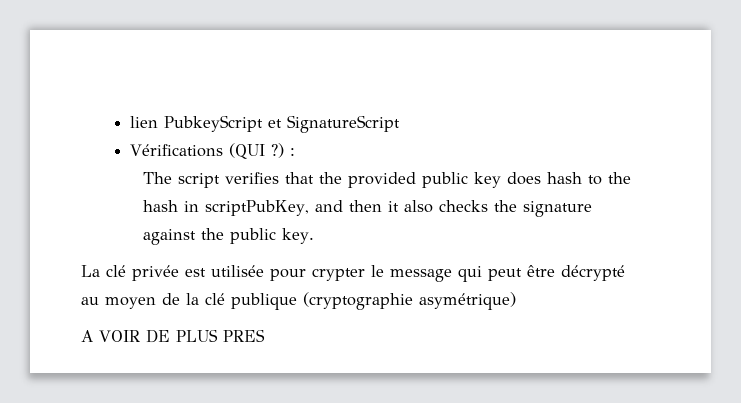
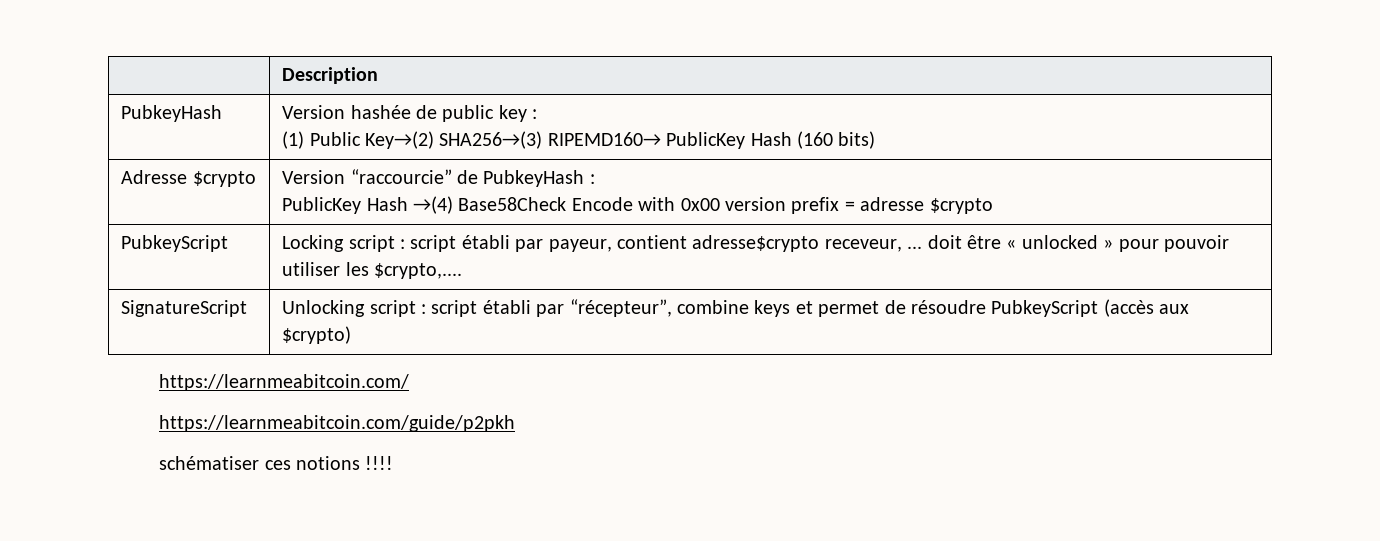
[130,115,401,133] [130,143,296,159] [142,172,631,188] [142,200,592,217] [142,228,314,245] [81,265,625,282] [81,292,516,310] [81,329,265,343] lien PubkeyScript et SignatureScript // Vérifications (QUI ?) : // The script verifies that the provided public key does hash to the hash in scriptPubKey, and then it also checks the signature against the public key. // La clé privée est utilisée pour crypter le message qui peut être décrypté au moyen de la clé publique (cryptographie asymétrique) // A VOIR DE PLUS PRES -> [282,67,379,84] [121,105,223,122] [282,105,538,122] [282,131,876,149] [121,170,256,187] [282,169,595,187] [282,196,993,214] [121,235,229,252] [282,235,1230,252] [282,262,463,279] [121,300,248,317] [282,299,1190,317] [282,326,352,344] [159,374,410,391] [159,415,516,432] [159,456,394,470] | Description // PubkeyHash | Version hashée de public key : // (1) Public Key→(2) SHA256→(3) RIPEMD160→ PublicKey Hash (160 bits) // Adresse $crypto | Version “raccourcie” de PubkeyHash : // PublicKey Hash →(4) Base58Check Encode with 0x00 version prefix = adresse $crypto // PubkeyScript | Locking script : script établi par payeur, contient adresse$crypto receveur, ... doit être « unlocked » pour pouvoir utiliser les $crypto,.... // SignatureScript | Unlocking script : script établi par “récepteur”, combine keys et permet de résoudre PubkeyScript (accès aux $crypto) // https://learnmeabitcoin.com/ // https://learnmeabitcoin.com/guide/p2pkh // schématiser ces notions !!!!

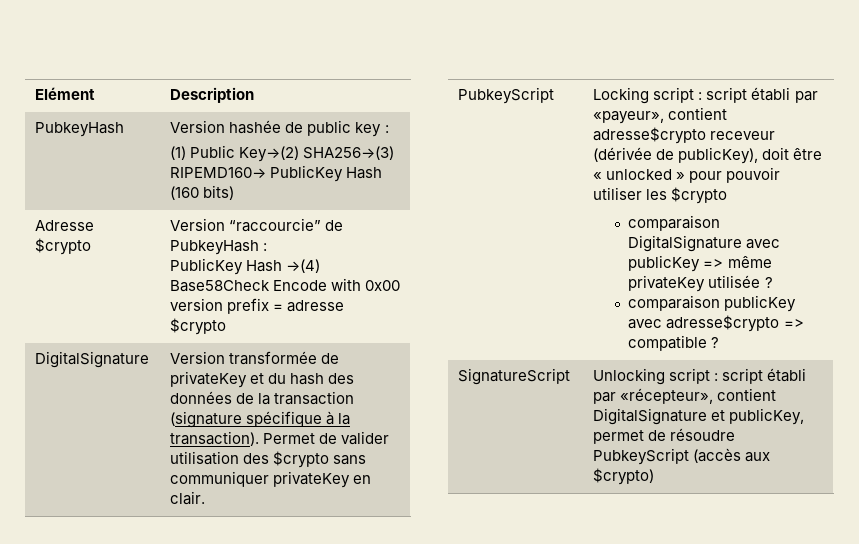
(282, 75) none -> [35,87,96,100] Elément
(993, 206) none -> [35,351,150,368] [170,351,340,365] [170,371,355,388] [170,391,355,405] [170,411,351,428] [170,431,390,446] [170,451,367,468] [170,471,372,488] [170,491,206,505] // DigitalSignature | Version transformée de privateKey et du hash des données de la transaction (signature spécifique à la transaction). Permet de valider utilisation des $crypto sans communiquer privateKey en clair.
[548,239,612,252] payeur, -> [593,111,665,124] «payeur»,
[824,239,923,252] receveur, ... -> [710,131,776,140] [593,147,759,164] receveur (dérivée de publicKey),
[374,263,463,279] $crypto,.... -> [671,187,728,204] [628,215,721,231] [628,235,781,252] [628,255,772,272] [628,275,773,292] [628,295,797,312] [628,315,804,332] [628,335,720,351] $crypto // comparaison DigitalSignature avec publicKey => même privateKey utilisée ? // comparaison publicKey avec adresse$crypto => compatible ?
[569,299,813,317] “récepteur”, combine keys et -> [620,388,777,404] [593,408,805,425] «récepteur», contient DigitalSignature et publicKey,
[159,374,410,391] [159,415,516,432] [159,456,394,470] // https://learnmeabitcoin.com/ // https://learnmeabitcoin.com/guide/p2pkh // schématiser ces notions !!!! -> (655, 476) none

